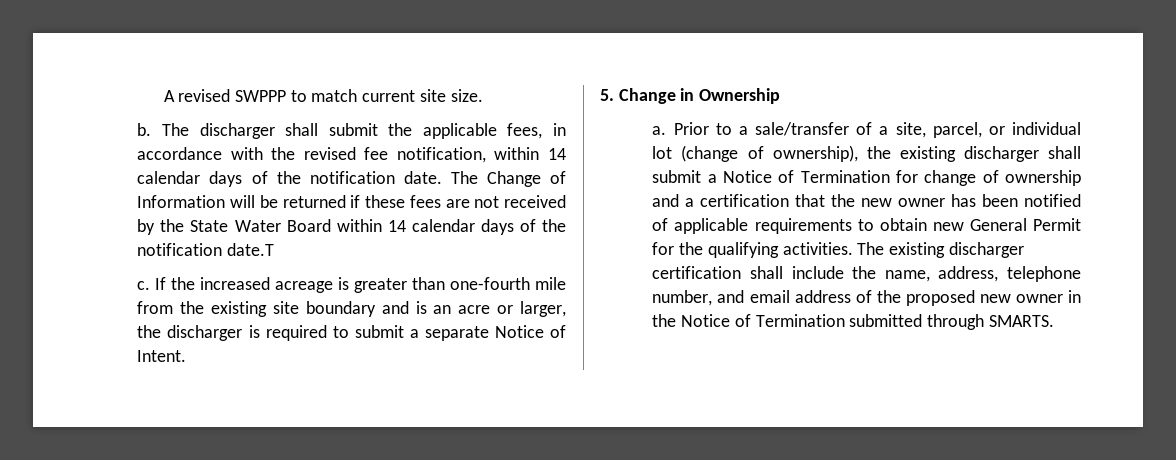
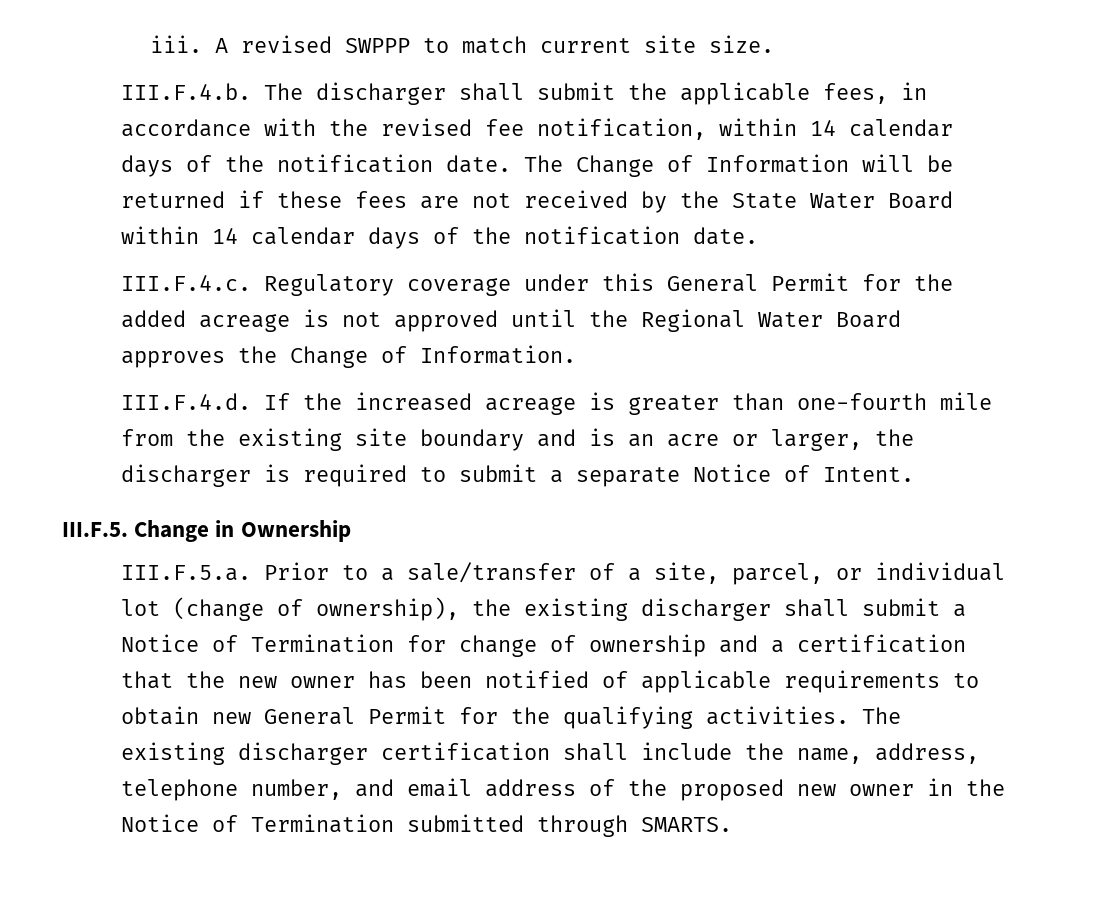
(163, 96) none -> [150,35,203,53] iii.
[137,123,152,136] b. -> [120,83,251,100] III.F.4.b.
[227,243,275,256] [137,281,151,290] date.T // c. -> [692,227,758,245] [120,273,953,296] [120,309,901,332] [120,345,576,368] [120,393,251,410] date. // III.F.4.c. Regulatory coverage under this General Permit for the added acreage is not approved until the Regional Water Board approves the Change of Information. // III.F.4.d.
[600,89,614,101] 5. -> [62,522,128,537] III.F.5.
[652,126,667,135] a. -> [120,565,251,581] III.F.5.a.

